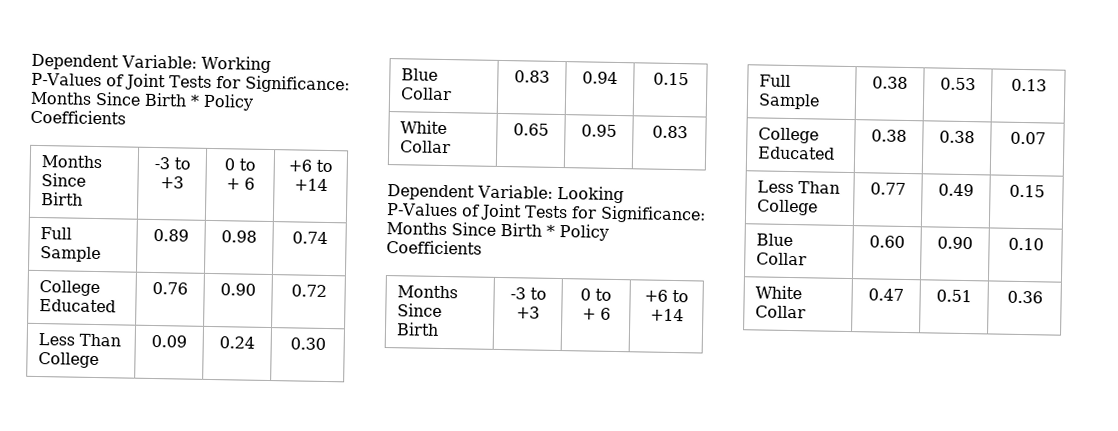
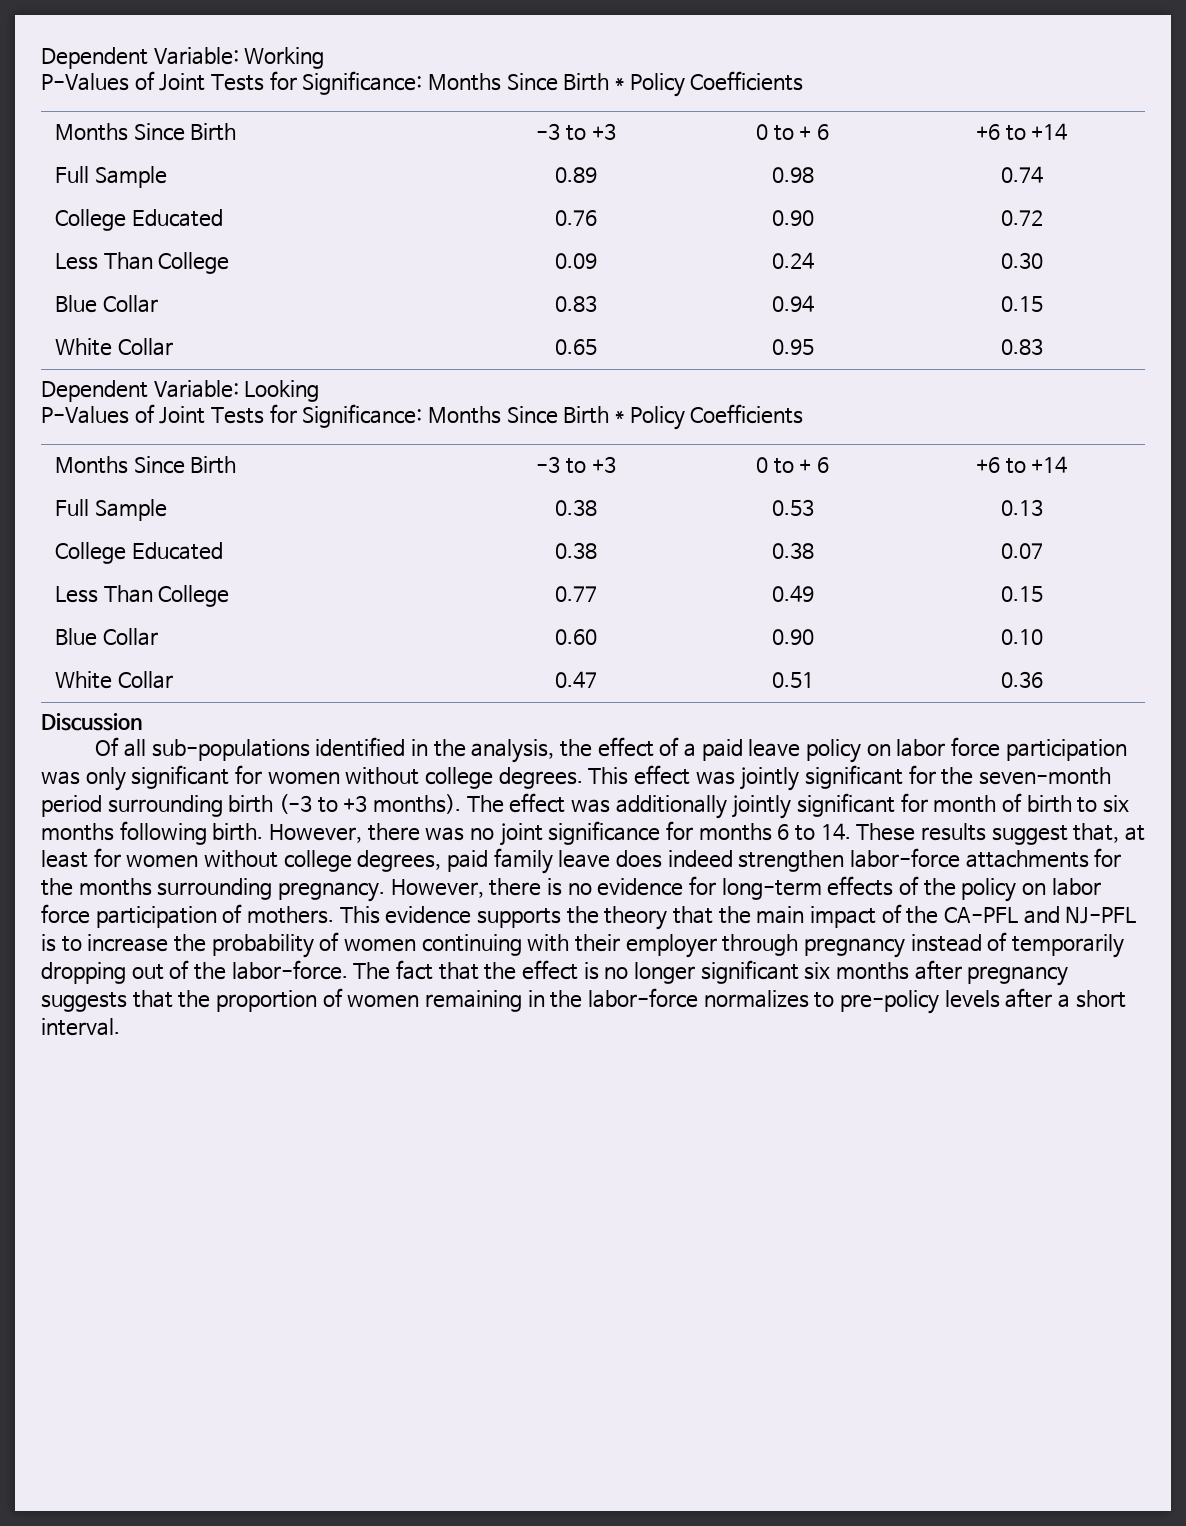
(1043, 297) none -> [41,713,142,731] [95,737,1127,763] [41,765,1111,791] [41,793,1129,819] [41,821,1145,846] [41,848,1122,874] [41,876,1101,902] [41,904,1137,930] [41,932,1124,958] [41,960,1069,986] [41,988,1126,1014] [41,1018,120,1036] // Discussion // Of all sub-populations identified in the analysis, the effect of a paid leave policy on labor force participation was only significant for women without college degrees. This effect was jointly significant for the seven-month period surrounding birth (-3 to +3 months). The effect was additionally jointly significant for month of birth to six months following birth. However, there was no joint significance for months 6 to 14. These results suggest that, at least for women without college degrees, paid family leave does indeed strengthen labor-force attachments for the months surrounding pregnancy. However, there is no evidence for long-term effects of the policy on labor force participation of mothers. This evidence supports the theory that the main impact of the CA-PFL and NJ-PFL is to increase the probability of women continuing with their employer through pregnancy instead of temporarily dropping out of the labor-force. The fact that the effect is no longer significant six months after pregnancy suggests that the proportion of women remaining in the labor-force normalizes to pre-policy levels after a short interval.

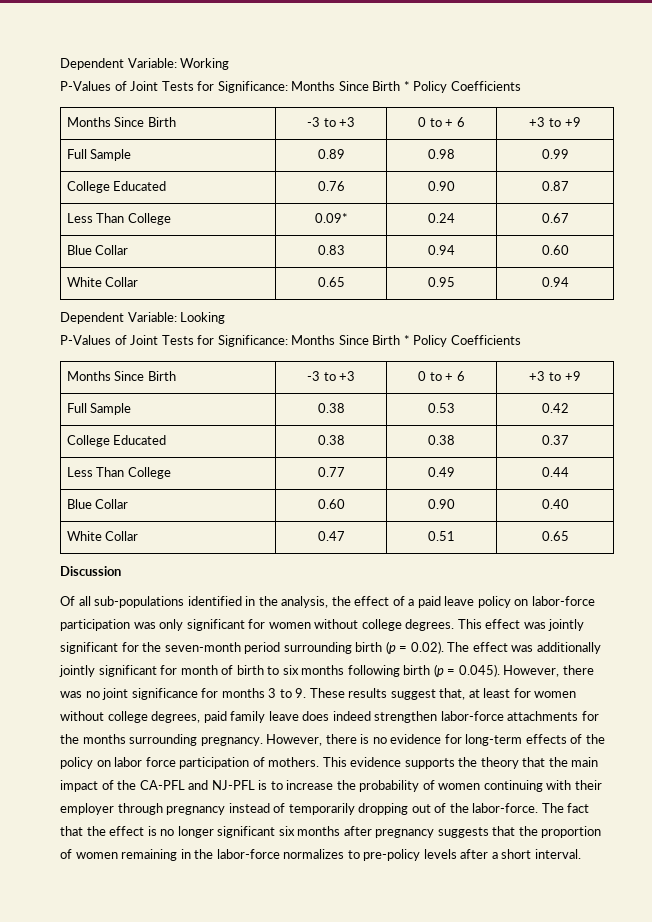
[975,123,1068,141] +6 to +14 -> [529,117,581,127] +3 to +9
[1000,166,1043,183] 0.74 -> [541,149,569,159] 0.99
[1000,210,1043,226] [54,252,230,274] [555,253,597,269] 0.72 // Less Than College | 0.09 -> [541,181,569,191] [66,213,171,225] [314,213,348,223] 0.87 // Less Than College | 0.09*
[1000,252,1043,269] 0.30 -> [541,213,569,223] 0.67
[1000,296,1043,312] 0.15 -> [541,245,569,255] 0.60
[1000,338,1043,355] 0.83 -> [541,277,569,287] 0.94
[975,456,1068,474] +6 to +14 -> [529,371,581,381] +3 to +9
[1000,499,1043,516] 0.13 -> [541,403,569,413] 0.42
[1000,543,1043,559] 0.07 -> [541,435,569,445] 0.37
[1000,586,1043,602] 0.15 -> [541,467,569,477] 0.44
[1000,629,1043,645] 0.10 -> [541,499,569,509] 0.40
[1000,671,1043,688] 0.36 -> [541,531,569,541] 0.65
[896,737,1001,757] labor force -> [531,596,595,606] labor-force
[278,794,462,814] (-3 to +3 months). -> [385,641,444,654] (p = 0.02).
[212,823,264,841] birth. -> [403,664,500,677] birth (p = 0.045).
[777,823,851,841] 6 to 14. -> [268,688,307,698] 3 to 9.

